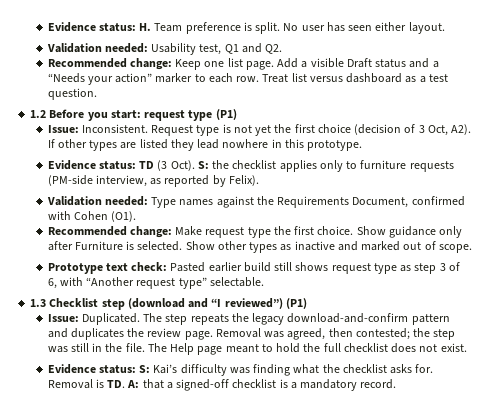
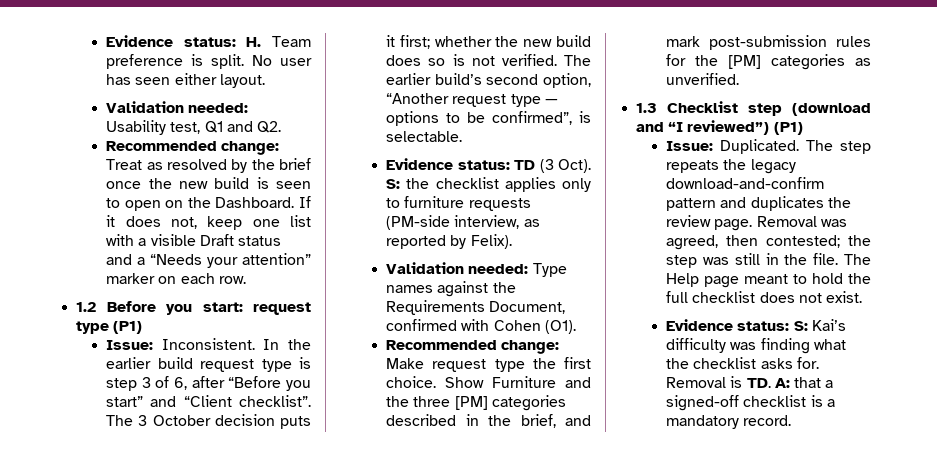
[175,58,299,70] Keep one list page. Add -> [106,158,311,173] [106,177,311,189] [106,196,311,211] [106,215,311,230] [106,234,135,246] Treat as resolved by the brief once the new build is seen to open on the Dashboard. If it does not, keep one list with
[115,73,206,83] action” marker to -> [241,253,311,265] [106,273,177,284] attention” marker on
[262,73,448,83] [47,88,97,100] Treat list versus dashboard as a test question. -> (246, 280) none
[151,124,472,136] [47,139,363,151] Request type is not yet the first choice (decision of 3 Oct, A2). If other types are listed they lead nowhere in this prototype. -> [263,339,311,350] [106,357,311,372] [106,376,311,391] [106,395,311,407] [106,414,311,429] [386,35,591,49] [386,54,591,66] [386,73,591,88] [386,93,558,107] [386,111,591,126] [386,131,463,142] In the earlier build request type is step 3 of 6, after “Before you start” and “Client checklist”. The 3 October decision puts it first; whether the new build does so is not verified. The earlier build’s second option, “Another request type — options to be confirmed”, is selectable.
[388,226,463,238] [47,241,472,253] [47,262,460,274] [47,277,264,289] guidance only after Furniture is selected. Show other types as inactive and marked out of scope. // Prototype text check: Pasted earlier build still shows request type as step 3 of 6, with “Another request type” selectable. -> [492,376,591,388] [386,395,566,411] [386,414,591,428] [666,35,871,50] [666,54,871,70] [666,73,740,85] Furniture and the three [PM] categories described in the brief, and mark post-submission rules for the [PM] categories as unverified.

